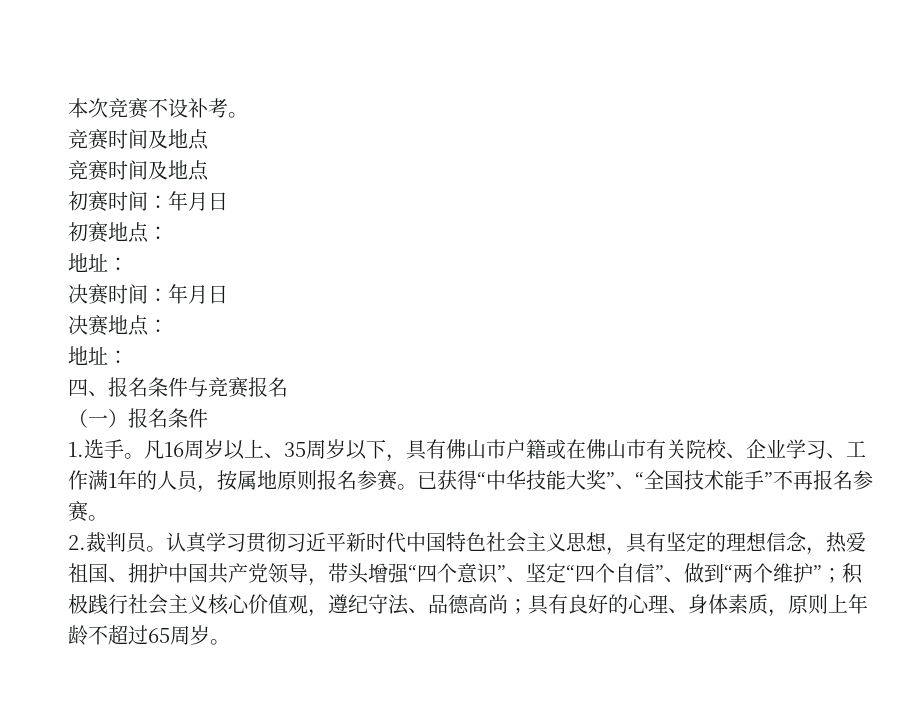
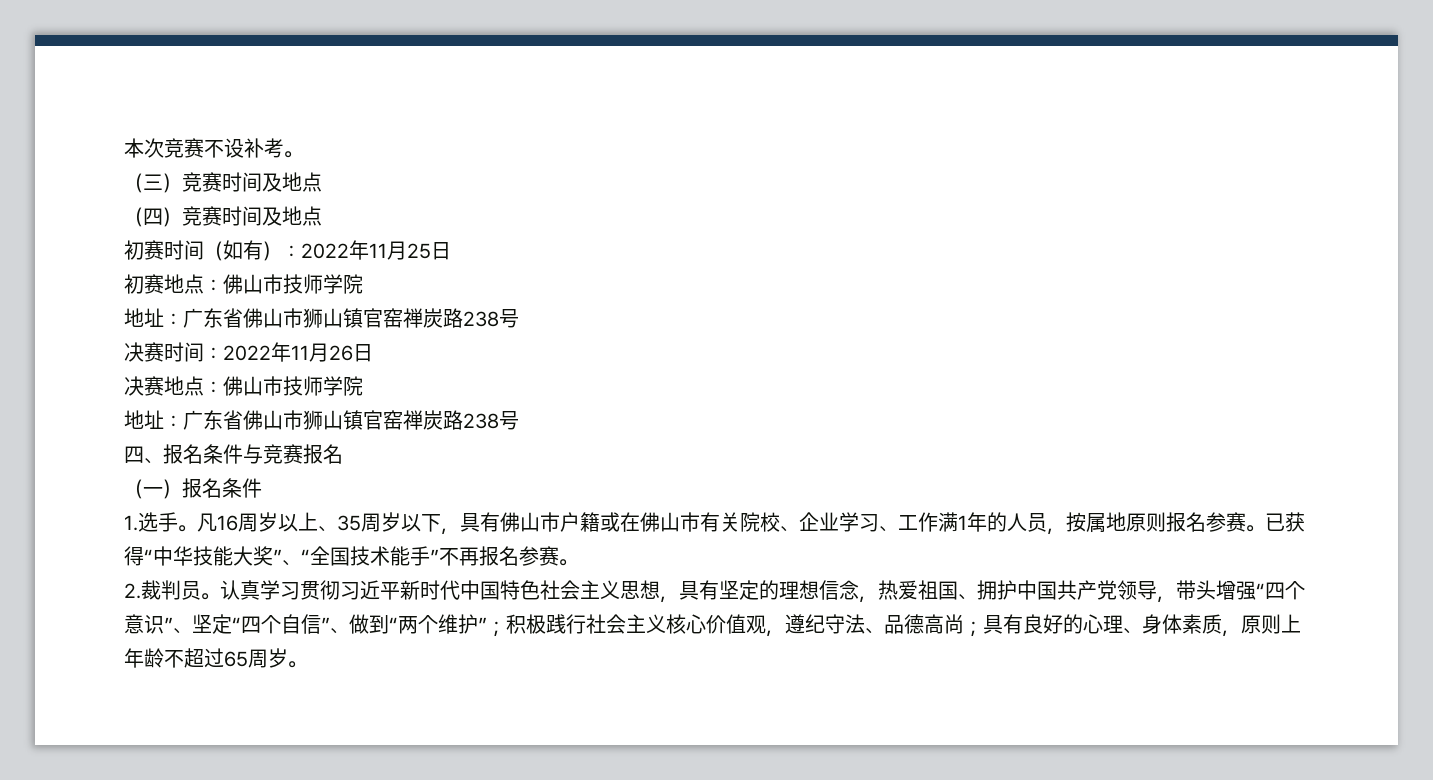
[68,129,209,150] 竞赛时间及地点 // -> [124,172,322,193] [124,207,182,227] （三）竞赛时间及地点 // （四）
[148,191,228,211] [68,222,168,243] [68,253,128,272] ：年月日 // 初赛地点： // 地址： -> [204,240,451,261] [124,274,363,294] [124,308,519,328] （如有）：2022年11月25日 // 初赛地点：佛山市技师学院 // 地址：广东省佛山市狮山镇官窑禅炭路238号
[168,284,208,304] 年月 -> [223,342,353,362] 2022年11月26
[68,346,128,365] // 地址： -> [223,376,363,396] [124,410,519,430] 佛山市技师学院 // 地址：广东省佛山市狮山镇官窑禅炭路238号

